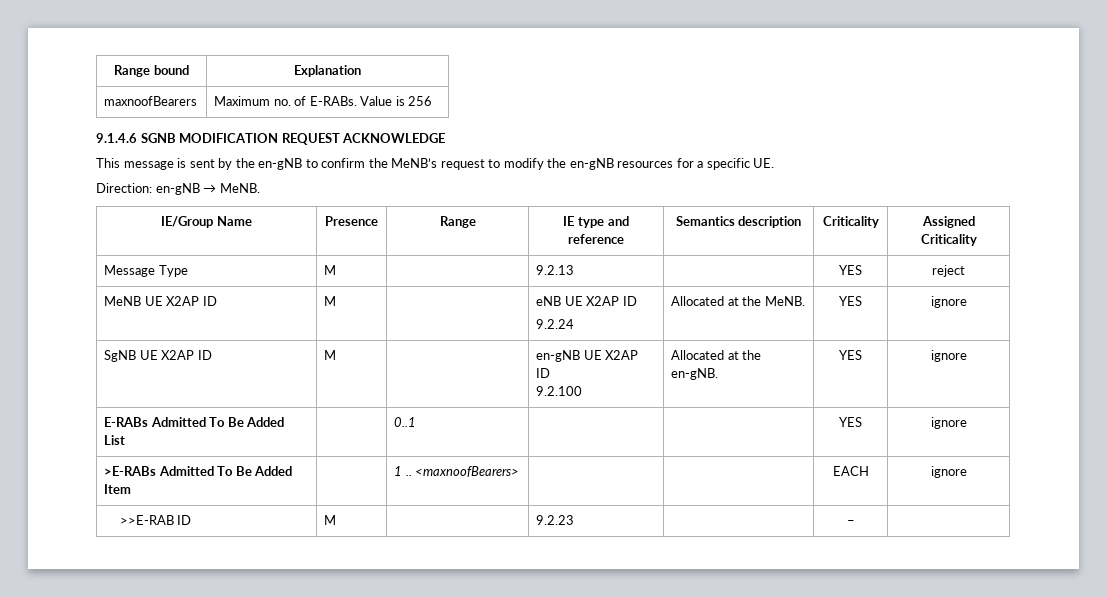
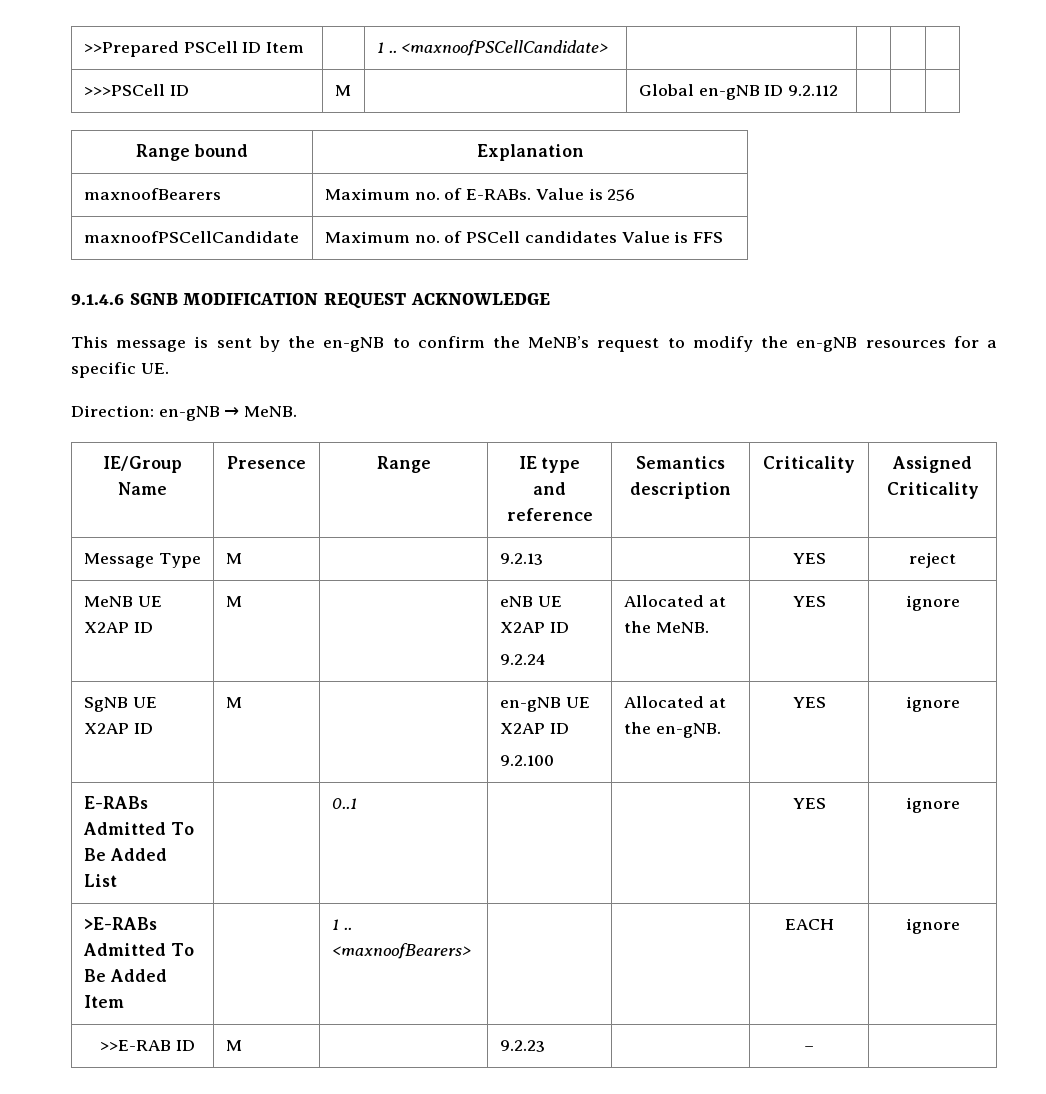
(114, 71) none -> [83,41,305,57] [376,40,609,56] [83,84,189,96] [334,85,351,96] [638,84,839,100] >>Prepared PSCell ID Item | | 1 .. <maxnoofPSCellCandidate> | | | | // >>>PSCell ID | M | | Global en-gNB ID 9.2.112 | | | //
(433, 101) none -> [83,231,299,243] [324,231,723,243] // maxnoofPSCellCandidate | Maximum no. of PSCell candidates Value is FFS

